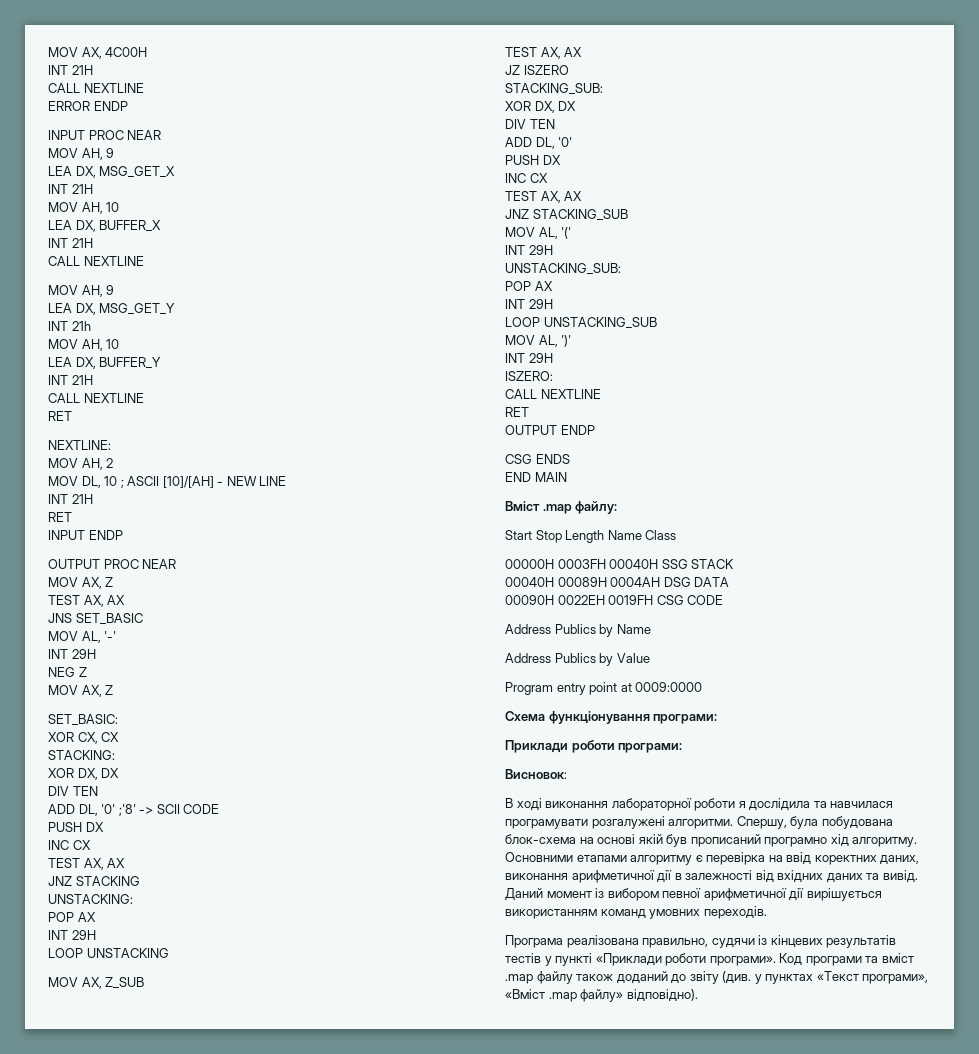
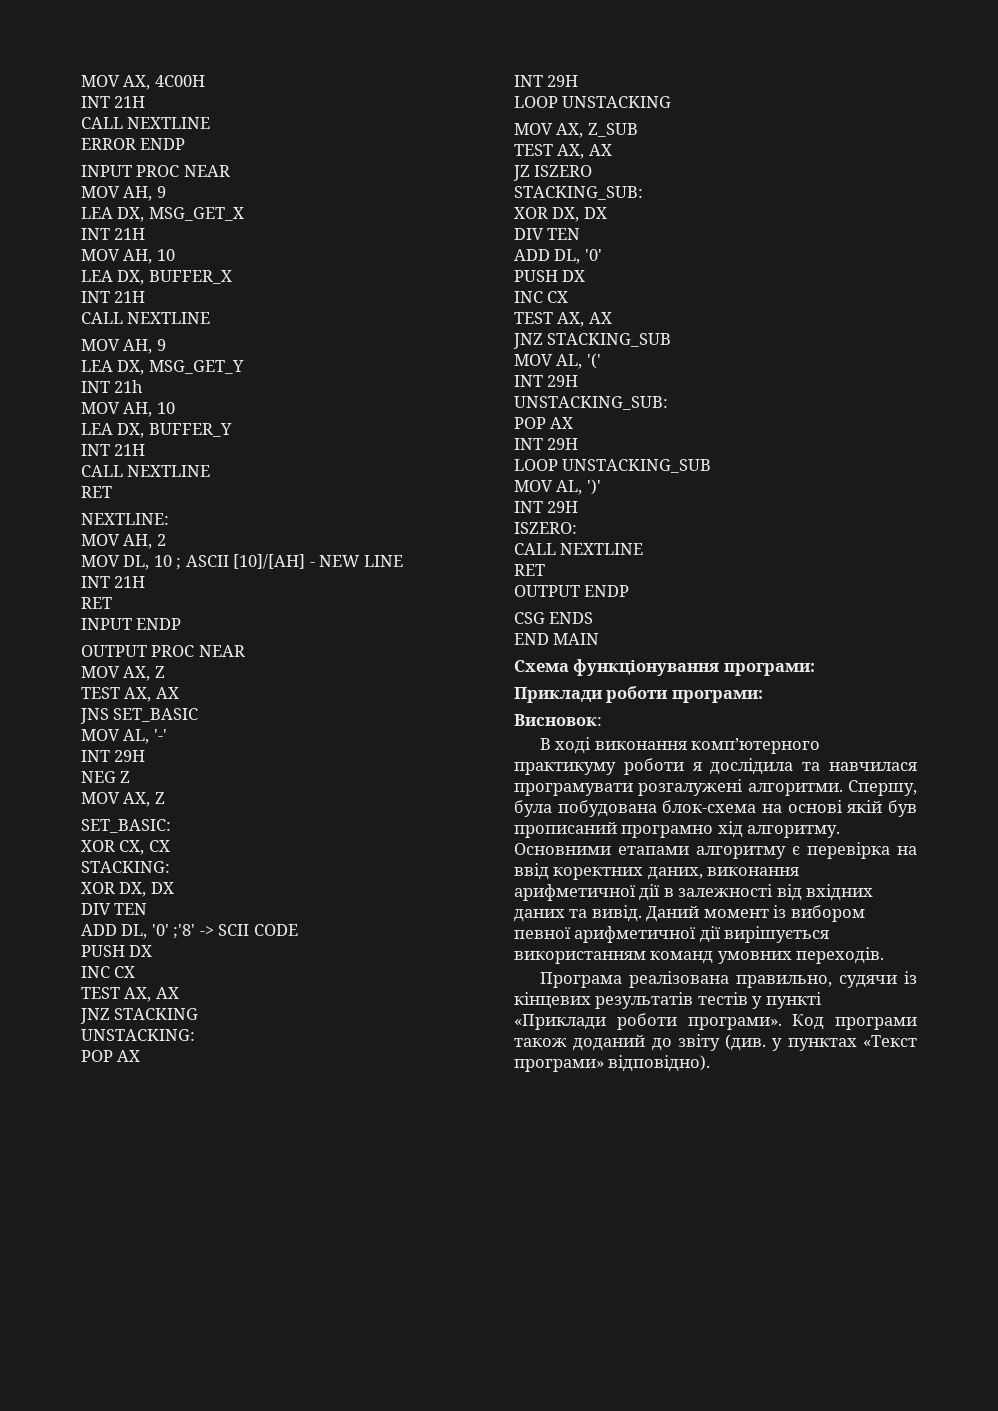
[505,501,618,514] [505,530,677,543] [505,559,735,569] [505,577,730,587] [505,595,724,605] [505,624,651,637] [505,653,650,666] [505,682,703,695] // Вміст .map файлу: // Start Stop Length Name Class // 00000H 0003FH 00040H SSG STACK // 00040H 00089H 0004AH DSG DATA // 00090H 0022EH 0019FH CSG CODE // Address Publics by Name // Address Publics by Value // Program entry point at 0009:0000 -> (600, 639) none
[611,798,692,811] лабораторної -> [691,738,821,754] [514,762,616,775] комп’ютерного практикуму
[865,953,914,963] [505,971,573,984] та вміст .map файлу -> (917, 1023) none
[862,974,929,984] [505,989,624,1002] програми», «Вміст .map файлу» -> [514,1059,604,1072] програми»

